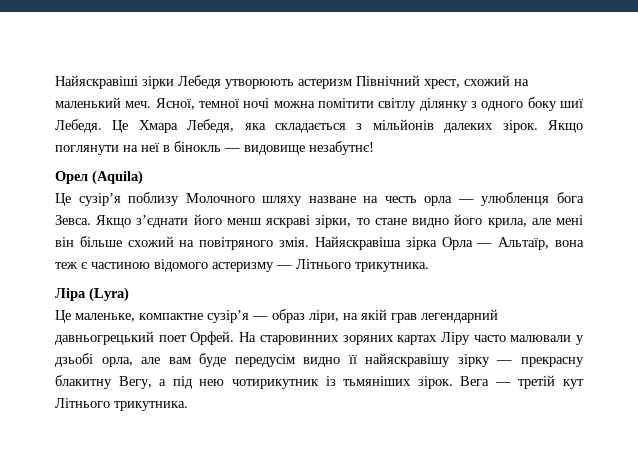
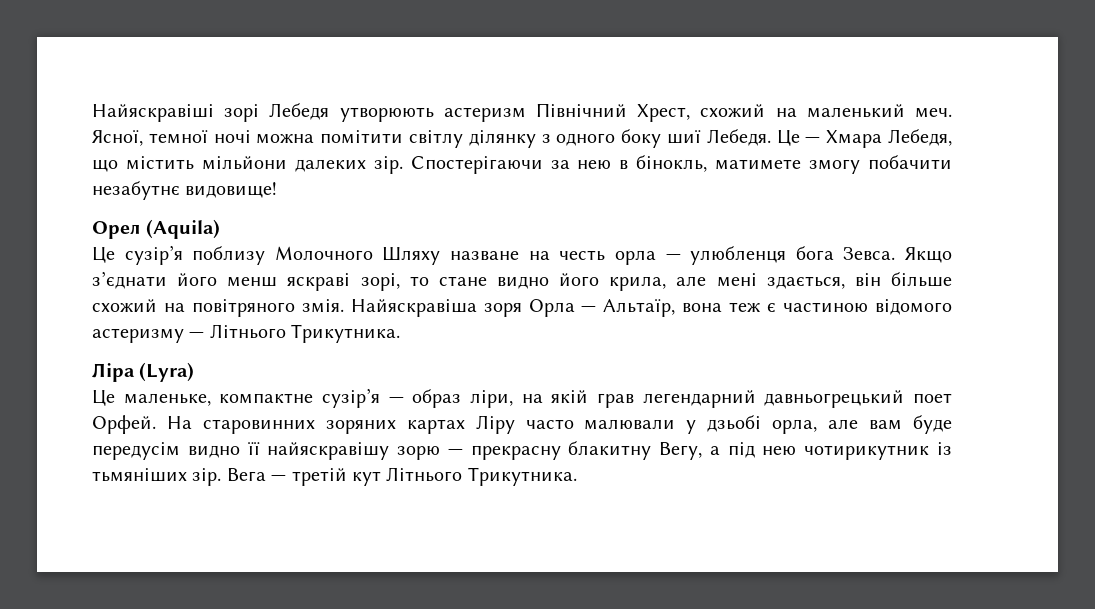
[142,76,174,89] зірки -> [224,104,260,122] зорі
[424,79,460,89] хрест, -> [637,104,691,122] Хрест,
(129, 126) none -> [805,137,821,143] —
[244,119,583,133] [55,141,374,155] яка складається з мільйонів далеких зірок. Якщо поглянути на неї в бінокль — видовище незабутнє! -> [92,155,952,174] [92,181,278,200] що містить мільйони далеких зір. Спостерігаючи за нею в бінокль, матимете змогу побачити незабутнє видовище!
[262,196,303,206] шляху -> [382,247,441,265] Шляху
[315,215,352,228] зірки, -> [360,273,400,291] зорі,
(583, 220) none -> [766,276,845,289] здається,
[405,237,437,250] зірка -> [483,303,522,317] зоря
[355,262,429,272] трикутника. -> [291,324,401,343] Трикутника.
[457,354,490,367] зірку -> [397,446,441,460] зорю
[417,376,453,389] зірок. -> [192,468,222,486] зір.
[114,401,188,411] трикутника. -> [467,467,577,486] Трикутника.

